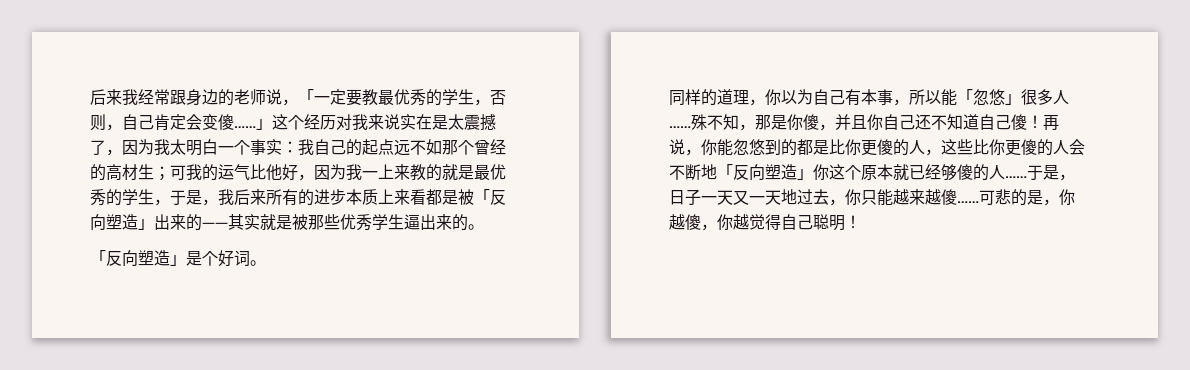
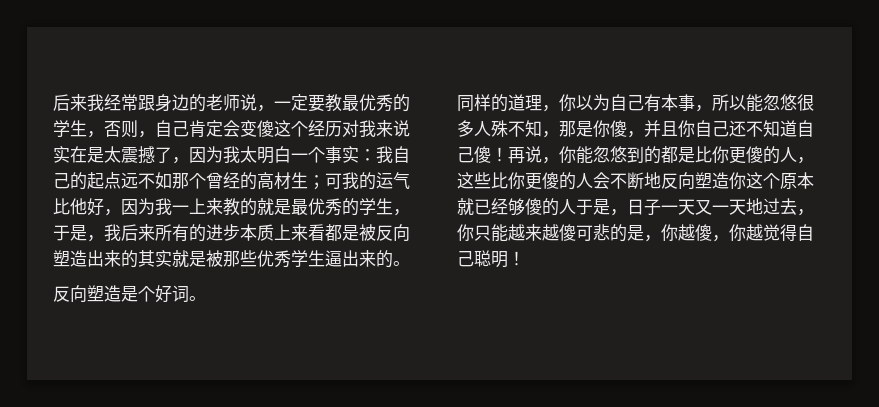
[298,89,314,103] 「 -> (274, 108) none
[234,118,272,130] ……」 -> (274, 128) none
[474,189,506,205] [90,214,228,231] 「反向塑造」出来的—— -> [376,224,410,241] [53,250,138,268] 反向塑造出来的
[90,250,186,266] 「反向塑造」 -> [53,285,121,302] 反向塑造
[957,89,1069,105] [669,126,691,128] 「忽悠」很多人…… -> [763,94,814,111] [457,120,491,137] 忽悠很多人
[717,164,813,180] 「反向塑造」 -> [661,172,729,189] 反向塑造
[1005,176,1027,178] …… -> (576, 206) none
[957,201,979,203] …… -> (576, 232) none

